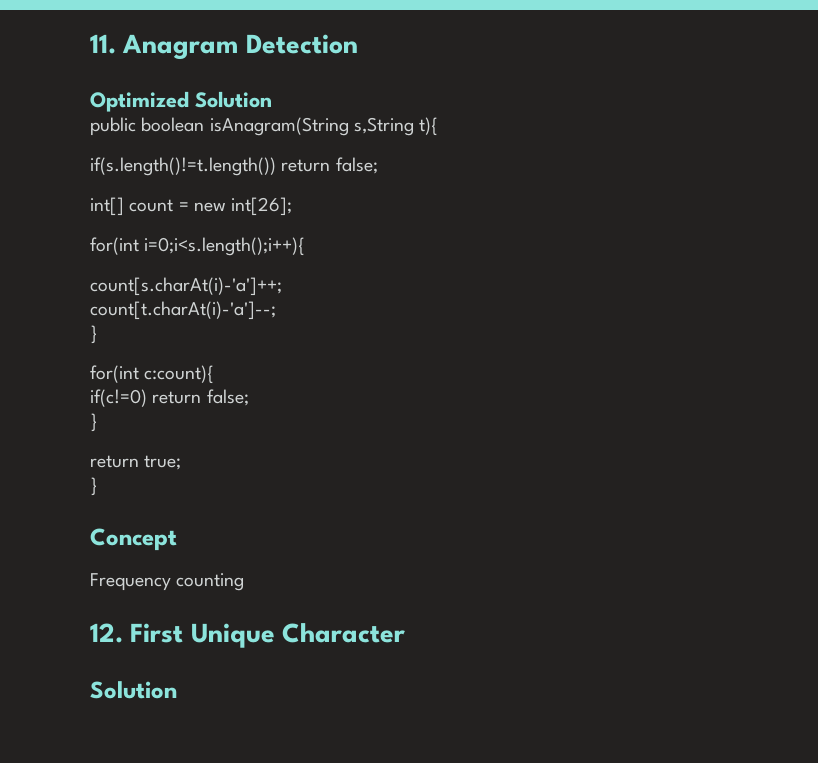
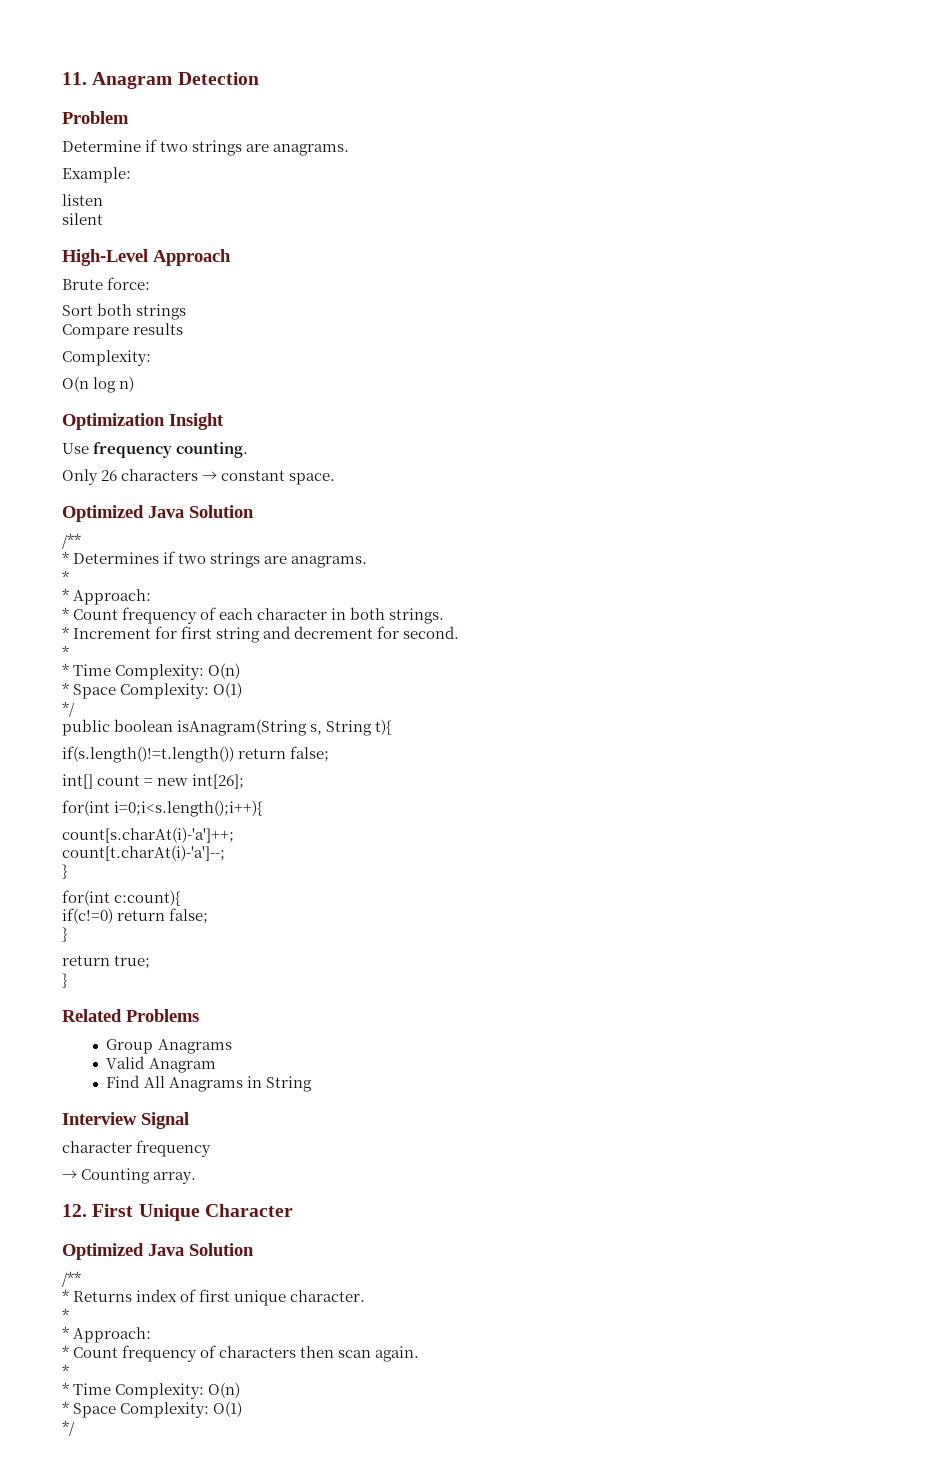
[90,91,272,112] // Optimized Solution -> [62,111,129,124] [62,139,350,156] [62,167,131,183] [62,194,103,206] [62,213,103,225] [62,249,231,266] [62,277,151,290] [62,303,187,320] [62,323,184,339] [62,350,151,366] [62,376,135,393] [62,413,224,430] [62,442,249,458] [62,469,336,485] [62,505,254,522] [62,533,81,549] [62,551,368,568] [62,570,69,583] [62,588,152,605] [62,607,445,624] [62,626,460,643] [62,645,69,658] [62,663,241,680] [62,682,243,699] [62,701,75,717] // Problem // Determine if two strings are anagrams. // Example: // listen // silent // High-Level Approach // Brute force: // Sort both strings // Compare results // Complexity: // O(n log n) // Optimization Insight // Use frequency counting. // Only 26 characters → constant space. // Optimized Java Solution // /** // * Determines if two strings are anagrams. // * // * Approach: // * Count frequency of each character in both strings. // * Increment for first string and decrement for second. // * // * Time Complexity: O(n) // * Space Complexity: O(1) // */
[353,117,414,136] s,String -> [310,720,373,736] s, String
[90,528,177,551] [90,573,245,591] Concept // Frequency counting -> [62,1009,199,1022] [106,1039,232,1054] [106,1056,216,1073] [106,1075,312,1092] [62,1112,189,1129] [62,1140,212,1157] [62,1168,197,1184] Related Problems // Group Anagrams // Valid Anagram // Find All Anagrams in String // Interview Signal // character frequency // → Counting array.
[90,681,177,699] Solution -> [62,1243,254,1260] [62,1271,81,1287] [62,1289,366,1306] [62,1308,69,1321] [62,1326,152,1343] [62,1345,420,1362] [62,1364,69,1377] [62,1382,241,1399] [62,1401,243,1418] [62,1420,75,1436] Optimized Java Solution // /** // * Returns index of first unique character. // * // * Approach: // * Count frequency of characters then scan again. // * // * Time Complexity: O(n) // * Space Complexity: O(1) // */

